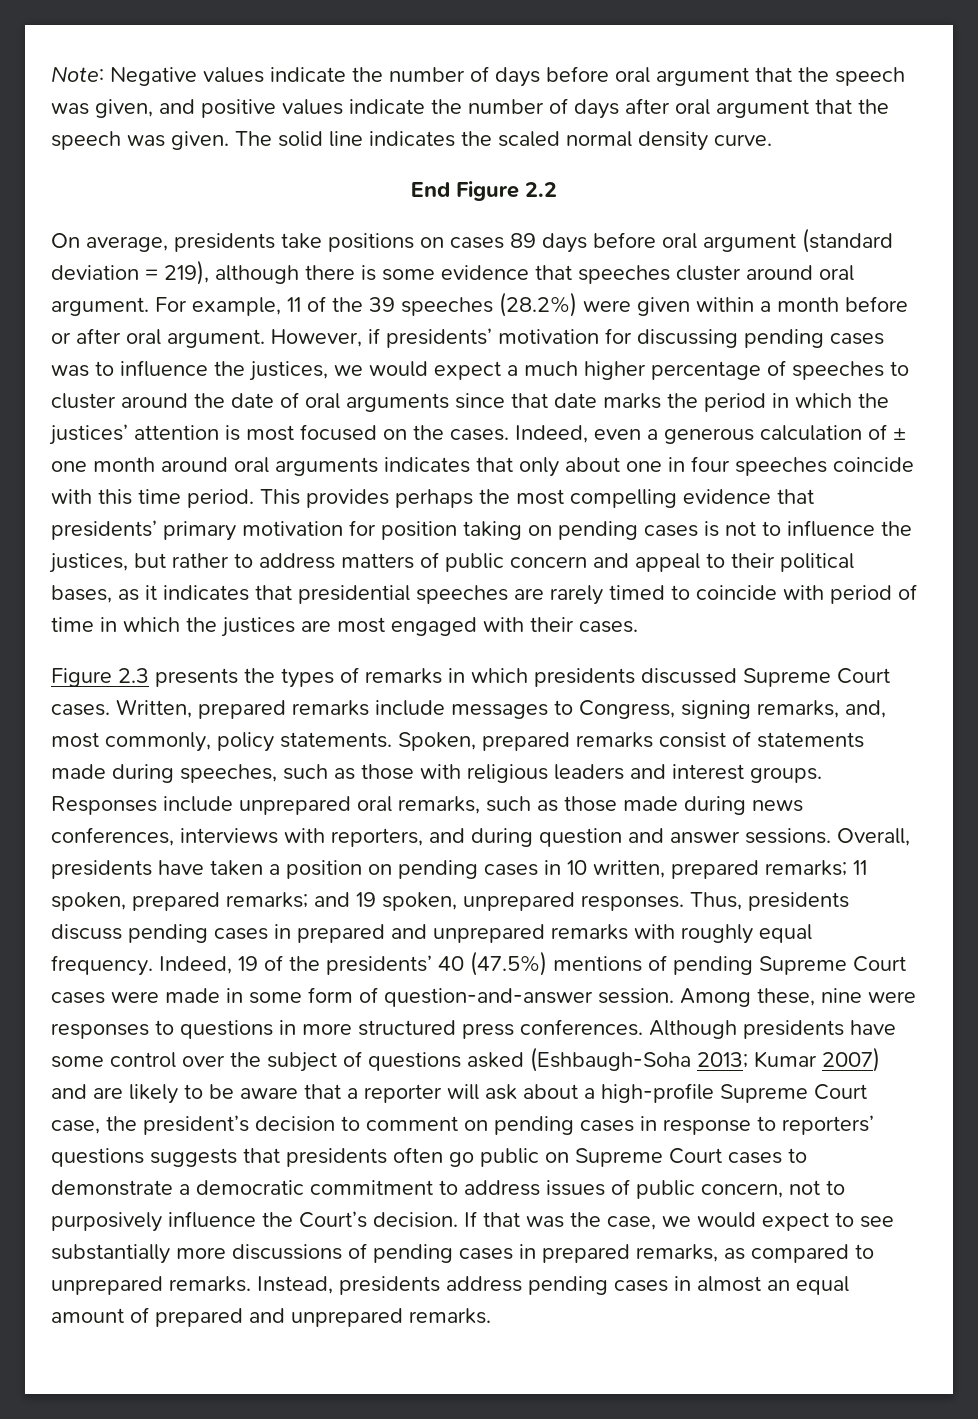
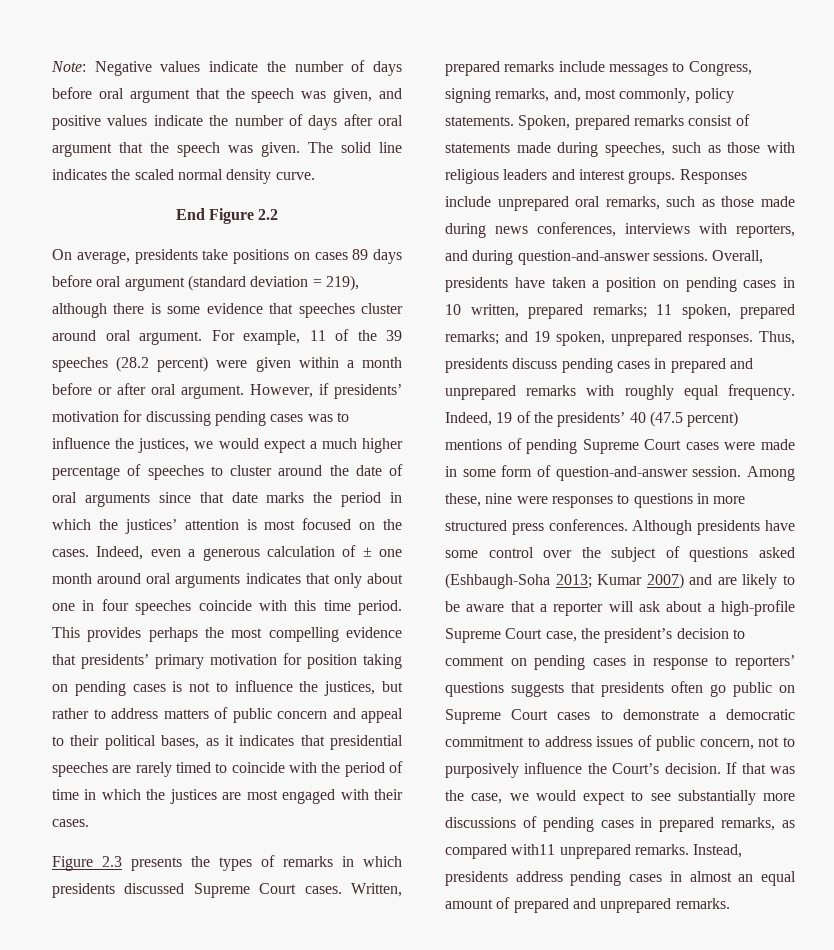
[499,292,577,317] (28.2%) -> [116,356,209,372] (28.2 percent)
(824, 592) none -> [321,762,341,773] the
[539,828,740,847] question and answer -> [517,250,650,265] question-and-answer
[470,951,547,976] (47.5%) -> [649,411,739,427] (47.5 percent)
[855,1244,874,1259] to -> [511,844,556,855] with11

